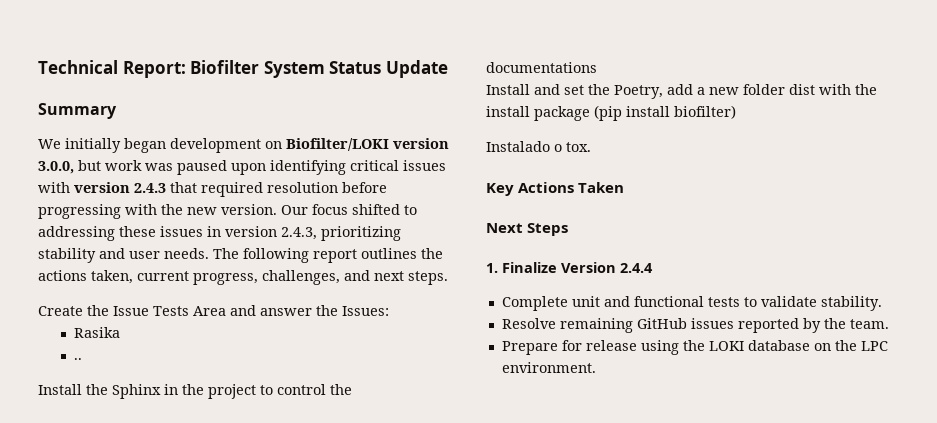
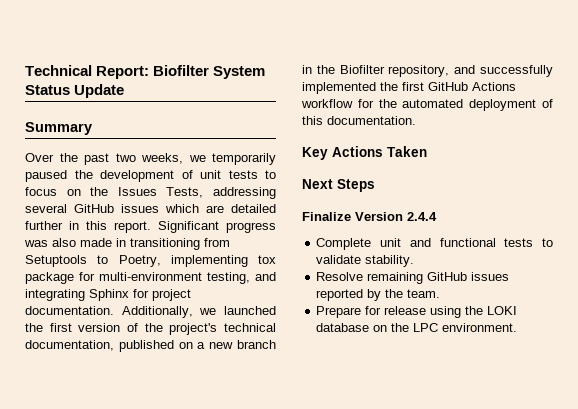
[38,138,449,153] [38,160,446,175] [38,182,387,197] [38,204,417,219] [38,226,401,241] [38,248,443,263] [38,270,448,285] [38,305,389,316] [73,327,120,338] [73,358,82,360] [38,384,352,399] [486,62,597,73] [486,84,877,99] [486,105,736,121] [486,141,591,152] We initially began development on Biofilter/LOKI version 3.0.0, but work was paused upon identifying critical issues with version 2.4.3 that required resolution before progressing with the new version. Our focus shifted to addressing these issues in version 2.4.3, prioritizing stability and user needs. The following report outlines the actions taken, current progress, challenges, and next steps. // Create the Issue Tests Area and answer the Issues: // Rasika // .. // Install the Sphinx in the project to control the documentations // Install and set the Poetry, add a new folder dist with the install package (pip install biofilter) // Instalado o tox. -> [25,153,276,165] [25,170,276,182] [25,187,276,199] [25,204,276,213] [25,221,276,233] [24,238,230,250] [25,255,276,267] [25,272,276,284] [25,289,191,301] [25,306,276,318] [25,323,276,335] [25,340,277,352] [302,65,553,77] [302,82,516,94] [301,99,553,111] [302,116,416,125] Over the past two weeks, we temporarily paused the development of unit tests to focus on the Issues Tests, addressing several GitHub issues which are detailed further in this report. Significant progress was also made in transitioning from Setuptools to Poetry, implementing tox package for multi-environment testing, and integrating Sphinx for project documentation. Additionally, we launched the first version of the project's technical documentation, published on a new branch in the Biofilter repository, and successfully implemented the first GitHub Actions workflow for the automated deployment of this documentation.
[486,263,498,273] 1. -> (375, 185) none

